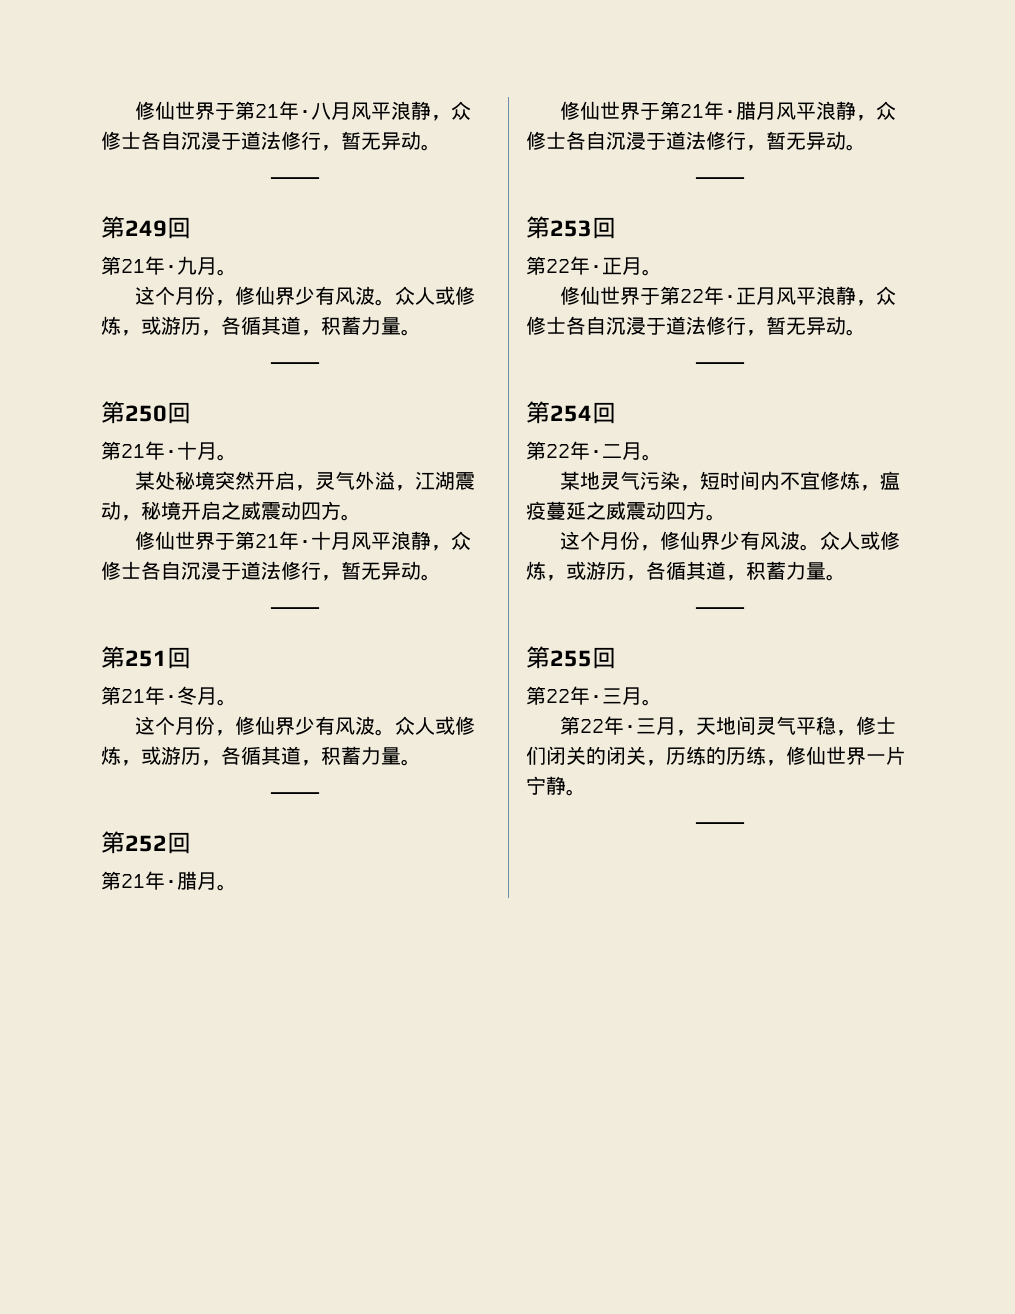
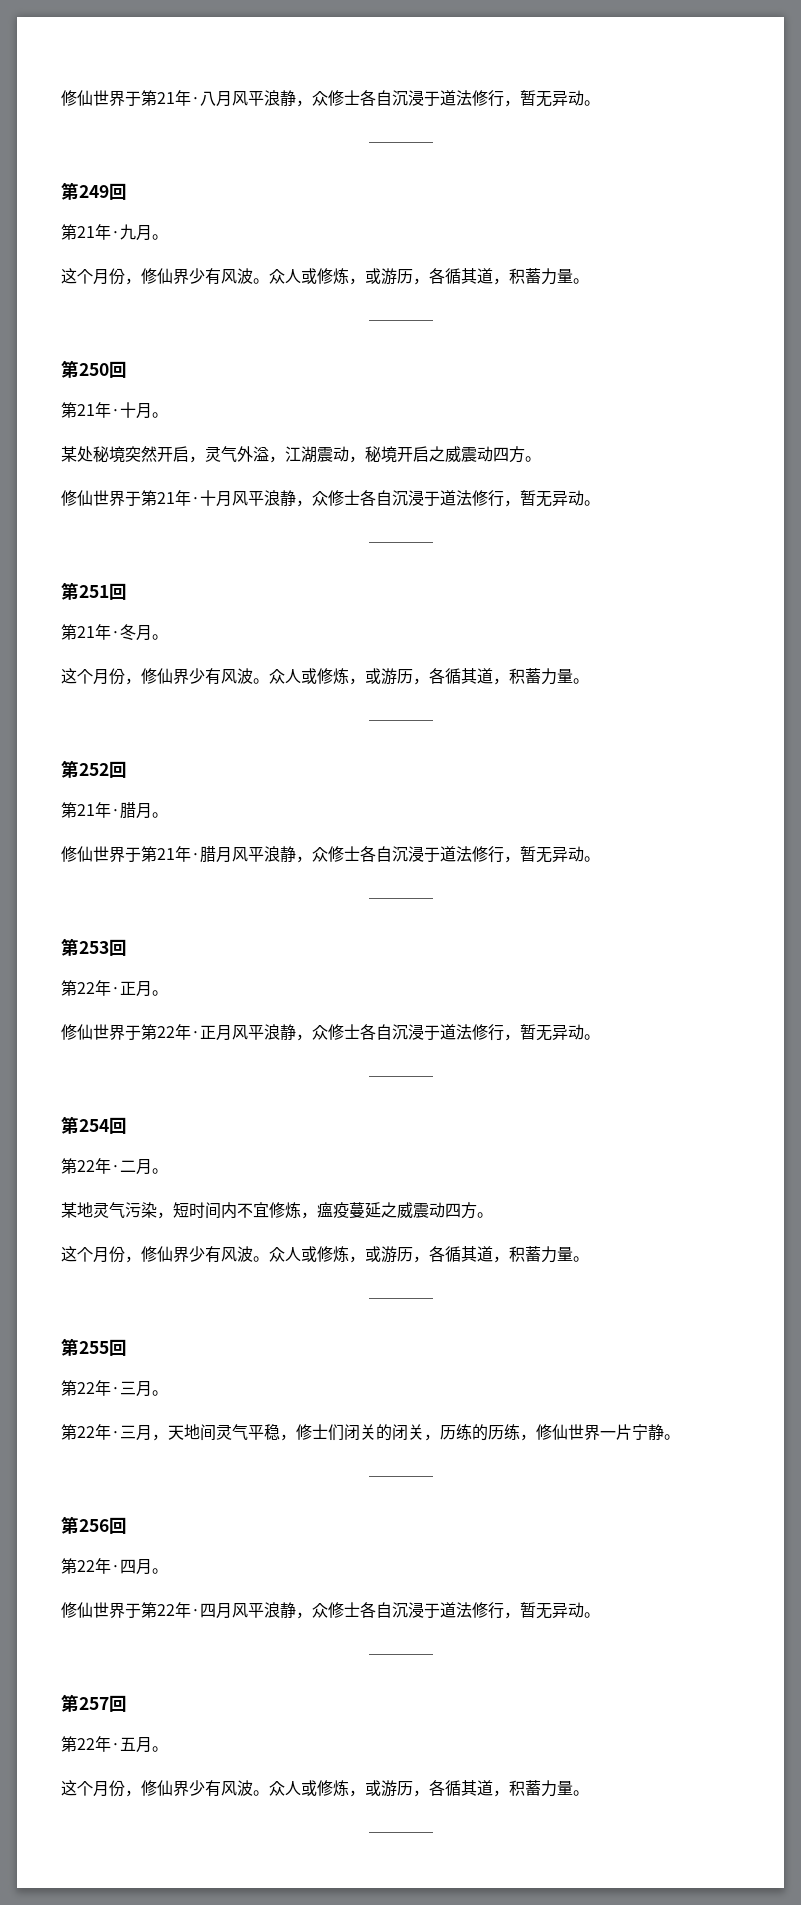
(745, 826) none -> [61,1516,127,1534] [61,1558,168,1575] [61,1602,600,1619] [368,1654,433,1660] [61,1694,127,1712] [61,1736,168,1753] [61,1780,589,1797] [368,1832,433,1838] // 第256回 // 第22年·四月。 // 修仙世界于第22年·四月风平浪静，众修士各自沉浸于道法修行，暂无异动。 // ──── // 第257回 // 第22年·五月。 // 这个月份，修仙界少有风波。众人或修炼，或游历，各循其道，积蓄力量。 // ────

